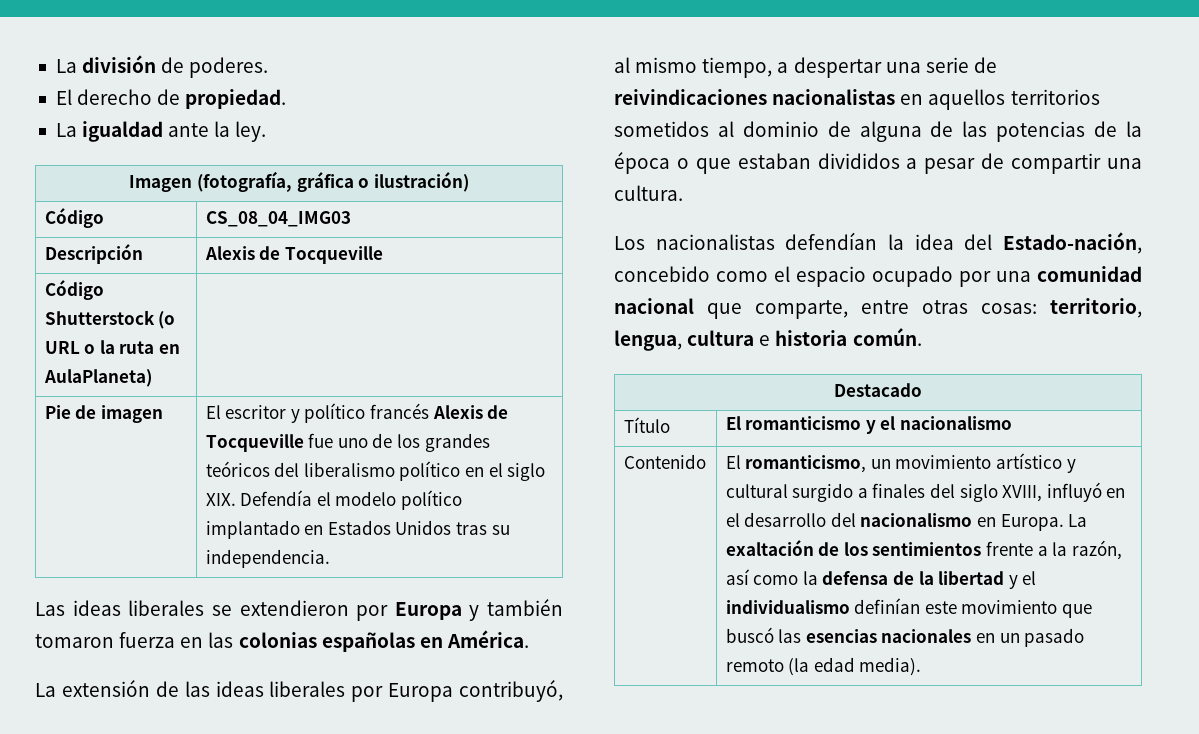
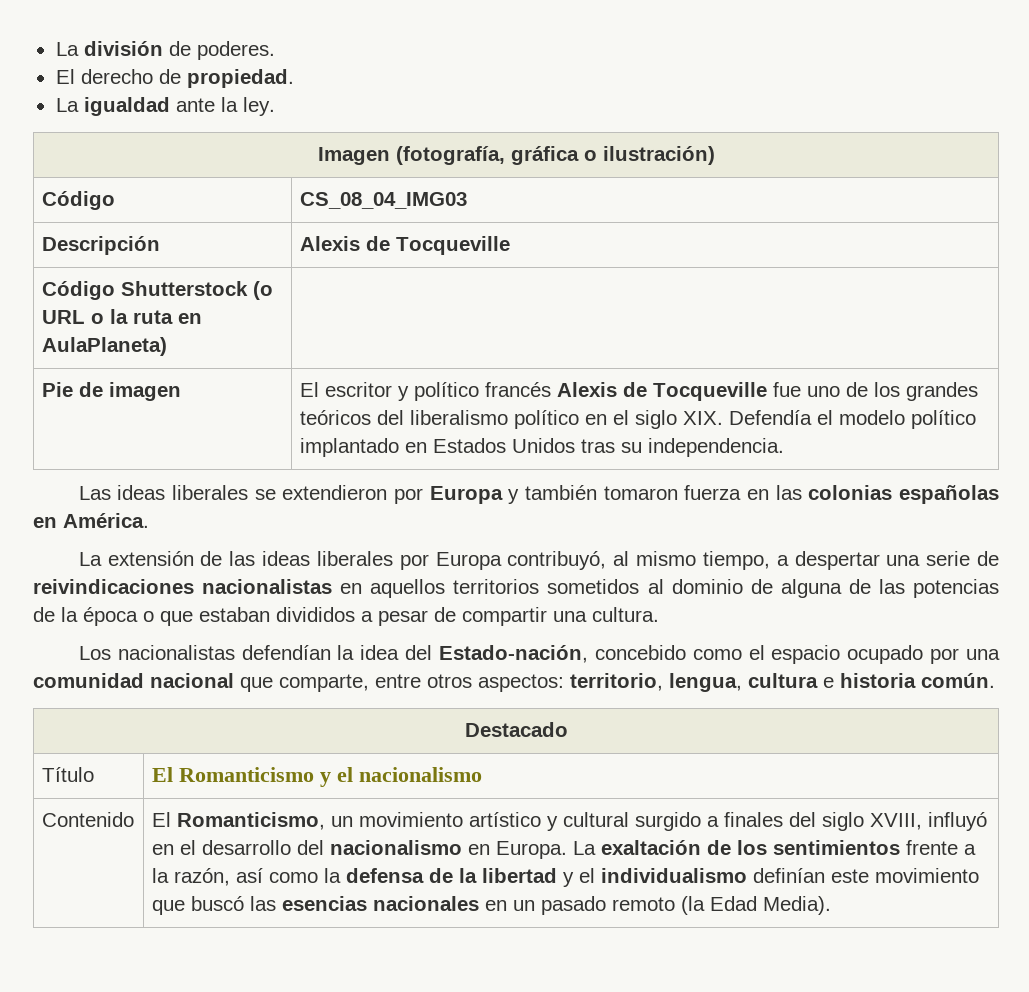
[922,300,1037,314] otras cosas: -> [427,674,564,692] otros aspectos:
[745,416,862,430] romanticismo -> [178,767,314,782] Romanticismo
[745,455,867,473] romanticismo, -> [176,812,325,830] Romanticismo,
[813,657,922,676] edad media). -> [709,896,831,915] Edad Media).

